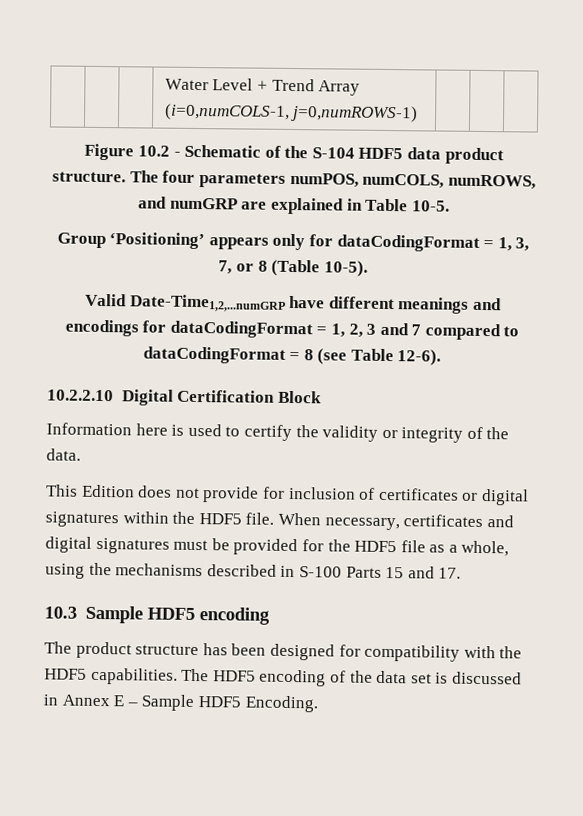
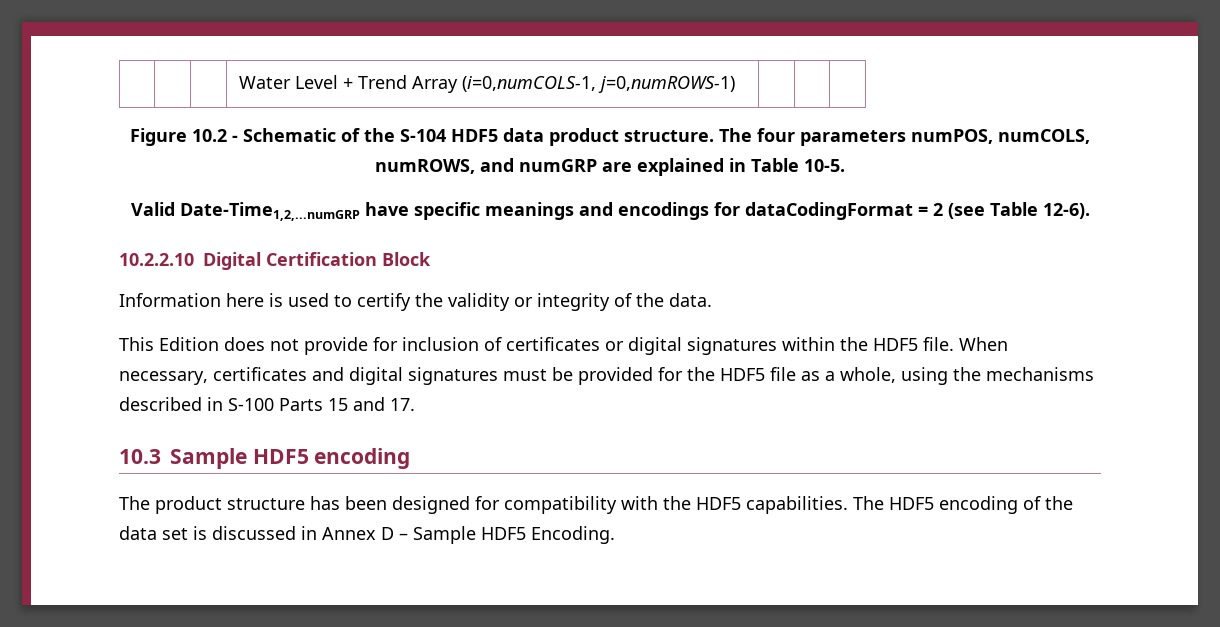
[56,232,530,252] [218,259,368,277] // Group ‘Positioning’ appears only for dataCodingFormat = 1, 3, 7, or 8 (Table 10-5). -> (845, 165) none
[328,296,395,310] different -> [413,202,480,220] specific
[330,322,520,341] [142,346,314,364] 1, 2, 3 and 7 compared to dataCodingFormat = 8 -> [932,203,943,216] 2
[113,695,125,707] E -> [381,527,394,540] D

